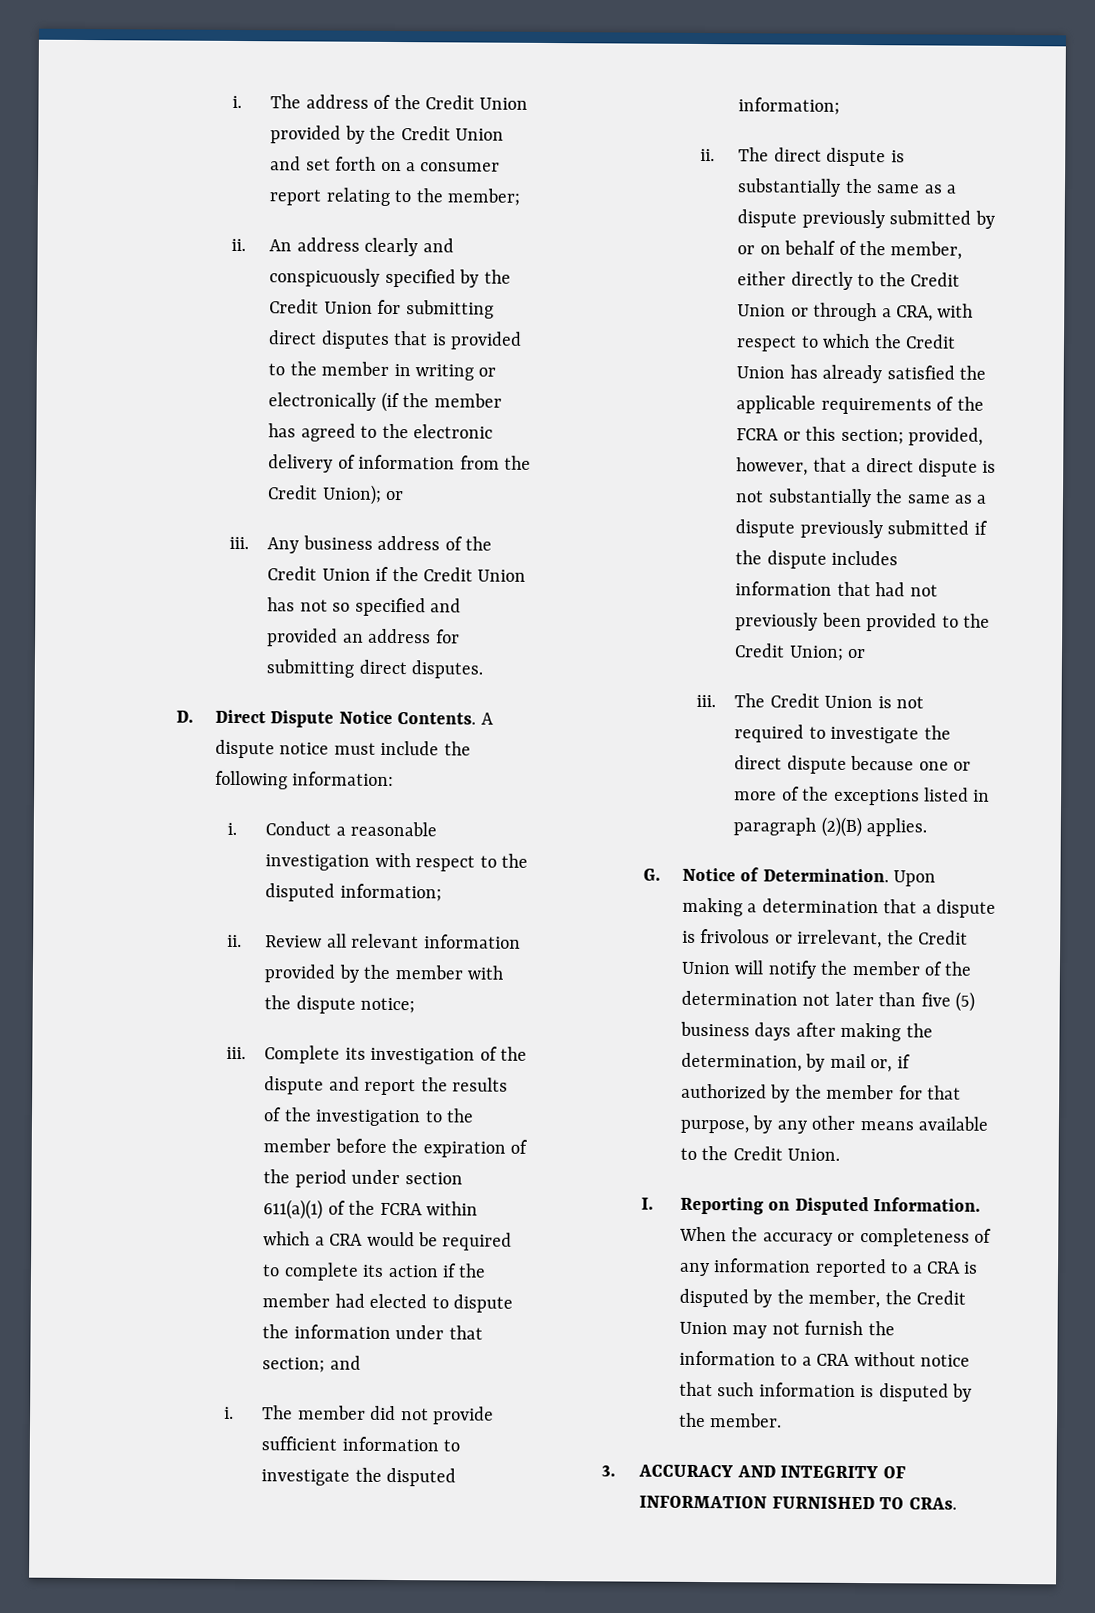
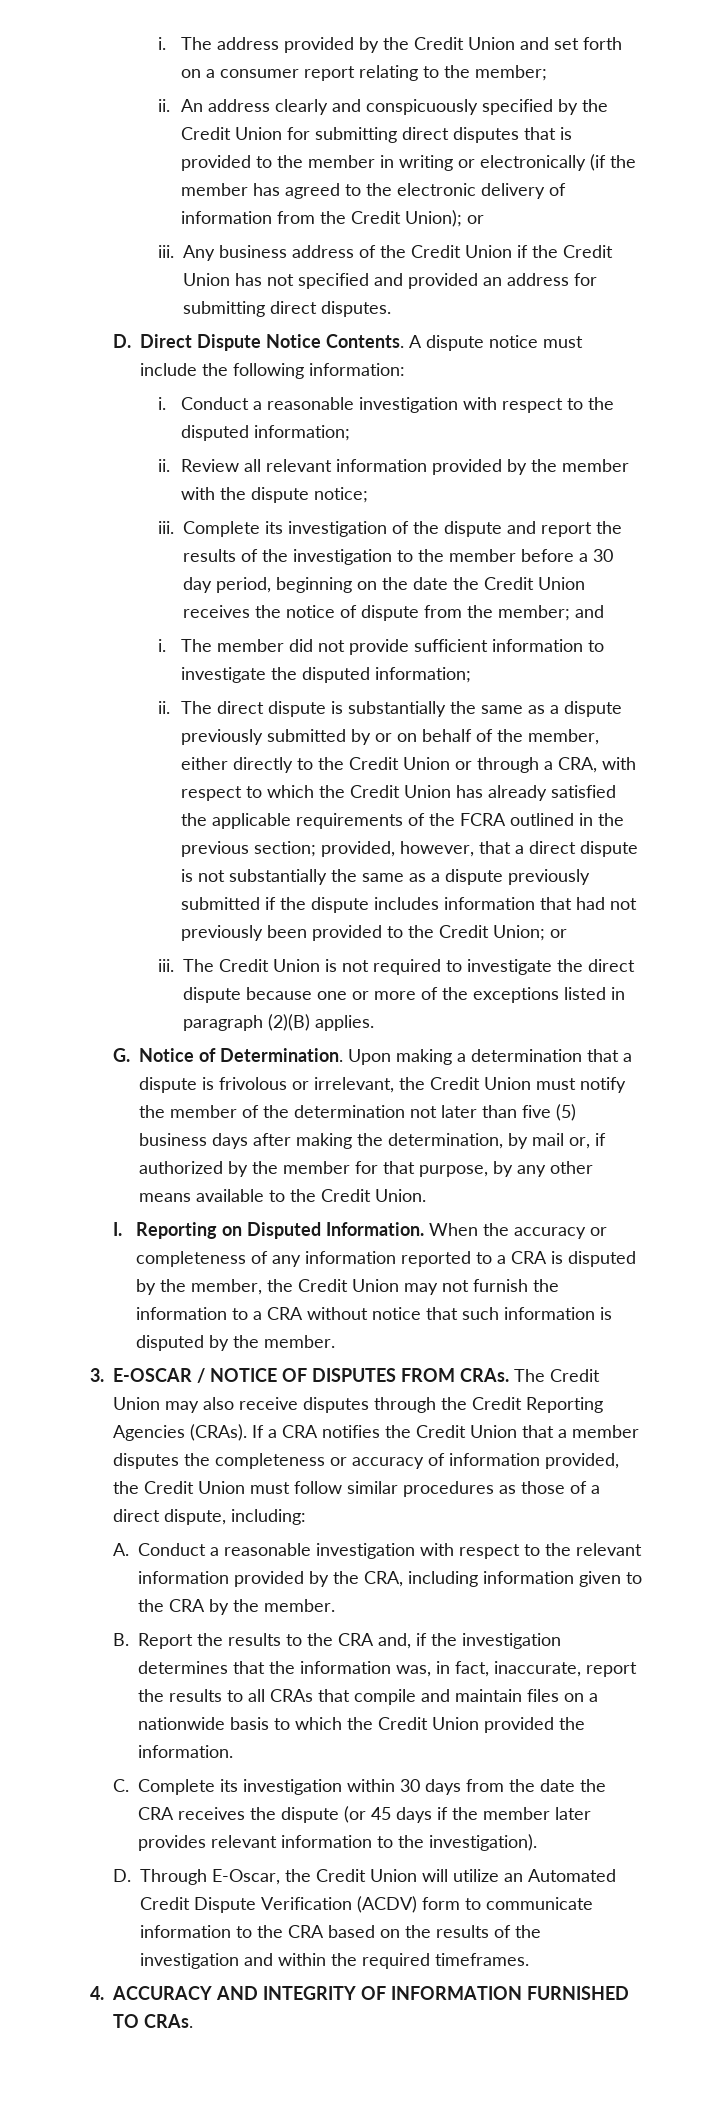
[373,94,529,110] of the Credit Union -> (280, 43) none
[332,602,351,612] so -> (295, 280) none
[391,1139,528,1158] [263,1169,463,1188] [263,1199,478,1220] [263,1231,513,1251] [262,1262,487,1281] [262,1293,513,1313] [262,1324,483,1340] [262,1357,326,1373] the expiration of the period under section 611(a)(1) of the FCRA within which a CRA would be required to complete its action if the member had elected to dispute the information under that section; -> [579,549,614,562] [183,577,586,593] [183,605,571,621] a 30 day period, beginning on the date the Credit Union receives the notice of dispute from the member;
[782,426,837,441] or this -> [510,813,625,826] [181,841,250,857] outlined in the previous
[734,960,765,975] will -> [535,1078,576,1090] must
(616, 1471) none -> [112,1368,600,1383] [112,1397,603,1413] [112,1424,639,1441] [112,1453,619,1469] [112,1481,600,1497] [112,1509,306,1525] [112,1543,642,1559] [137,1571,642,1587] [137,1599,335,1615] [112,1633,561,1649] [137,1661,637,1677] [137,1689,598,1705] [137,1717,585,1733] [137,1745,233,1758] [112,1779,606,1795] [137,1806,591,1823] [137,1834,537,1851] [112,1869,616,1885] [139,1896,593,1913] [139,1925,541,1938] [139,1953,529,1969] [89,1986,104,2000] E-OSCAR / NOTICE OF DISPUTES FROM CRAs. The Credit Union may also receive disputes through the Credit Reporting Agencies (CRAs). If a CRA notifies the Credit Union that a member disputes the completeness or accuracy of information provided, the Credit Union must follow similar procedures as those of a direct dispute, including: // A. Conduct a reasonable investigation with respect to the relevant information provided by the CRA, including information given to the CRA by the member. // B. Report the results to the CRA and, if the investigation determines that the information was, in fact, inaccurate, report the results to all CRAs that compile and maintain files on a nationwide basis to which the Credit Union provided the information. // C. Complete its investigation within 30 days from the date the CRA receives the dispute (or 45 days if the member later provides relevant information to the investigation). // D. Through E-Oscar, the Credit Union will utilize an Automated Credit Dispute Verification (ACDV) form to communicate information to the CRA based on the results of the investigation and within the required timeframes. // 4.

